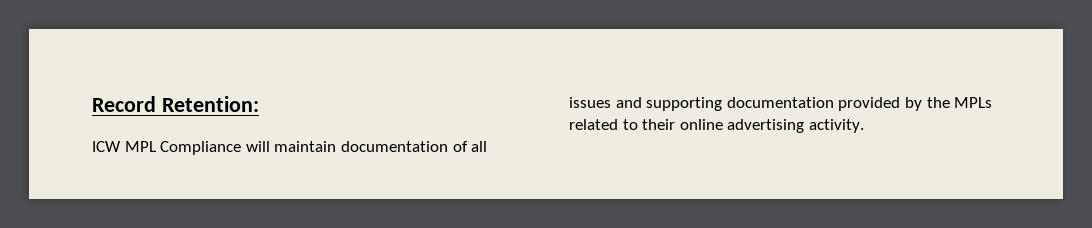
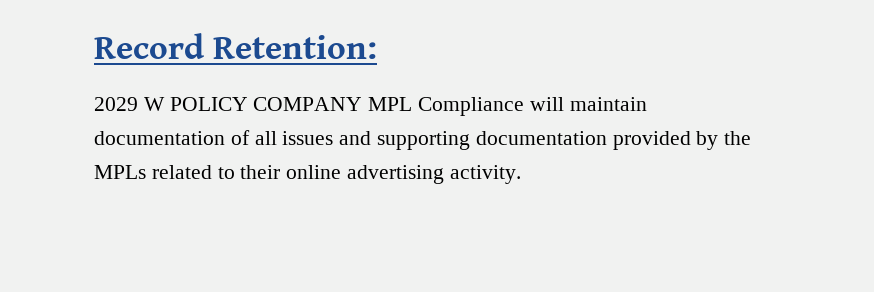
[92,141,121,152] ICW -> [94,97,363,111] 2029 W POLICY COMPANY

